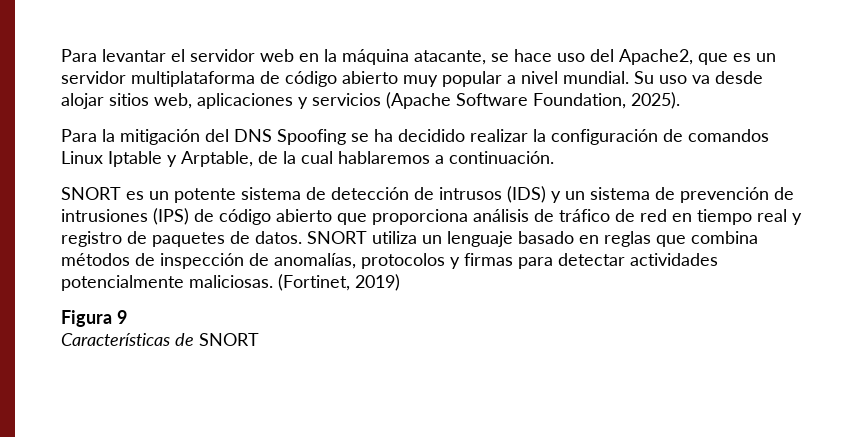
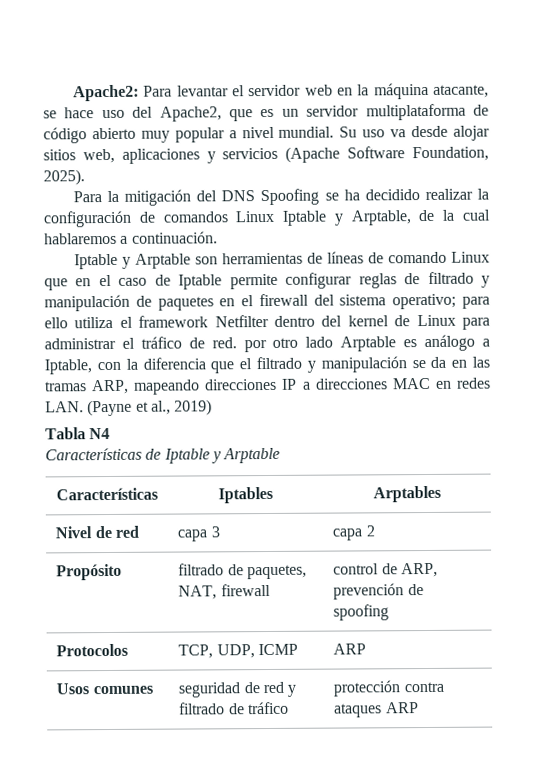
(61, 55) none -> [72,84,139,102] Apache2:
[61,186,794,203] [61,208,802,225] [61,231,758,247] [61,253,718,269] [61,274,350,291] SNORT es un potente sistema de detección de intrusos (IDS) y un sistema de prevención de intrusiones (IPS) de código abierto que proporciona análisis de tráfico de red en tiempo real y registro de paquetes de datos. SNORT utiliza un lenguaje basado en reglas que combina métodos de inspección de anomalías, protocolos y firmas para detectar actividades potencialmente maliciosas. (Fortinet, -> [73,251,491,270] [44,271,490,291] [44,293,490,312] [44,314,490,330] [44,334,491,353] [44,356,490,375] [45,377,491,395] [45,399,171,417] Iptable y Arptable son herramientas de líneas de comando Linux que en el caso de Iptable permite configurar reglas de filtrado y manipulación de paquetes en el firewall del sistema operativo; para ello utiliza el framework Netfilter dentro del kernel de Linux para administrar el tráfico de red. por otro lado Arptable es análogo a Iptable, con la diferencia que el filtrado y manipulación se da en las tramas ARP, mapeando direcciones IP a direcciones MAC en redes LAN. (Payne et al.,
[61,310,127,327] Figura 9 -> [45,427,111,440] Tabla N4
[199,333,259,346] SNORT -> [163,447,281,464] [56,487,158,501] [218,486,273,504] [372,485,441,503] [55,525,140,539] [177,526,220,542] [332,525,375,541] [56,563,123,581] [178,563,308,580] [178,583,271,600] [333,562,439,578] [333,583,424,600] [333,604,390,621] [56,643,129,657] [178,643,299,659] [333,643,367,655] [56,683,153,695] [178,681,297,698] [179,701,290,715] [333,680,444,697] [334,702,419,718] Iptable y Arptable // Características | Iptables | Arptables // Nivel de red | capa 3 | capa 2 // Propósito | filtrado de paquetes, NAT, firewall | control de ARP, prevención de spoofing // Protocolos | TCP, UDP, ICMP | ARP // Usos comunes | seguridad de red y filtrado de tráfico | protección contra ataques ARP

